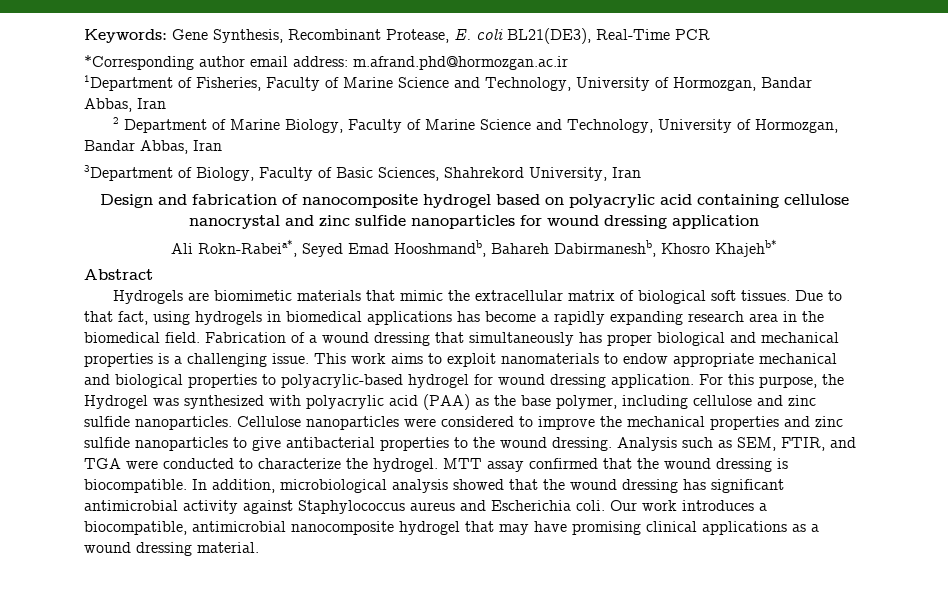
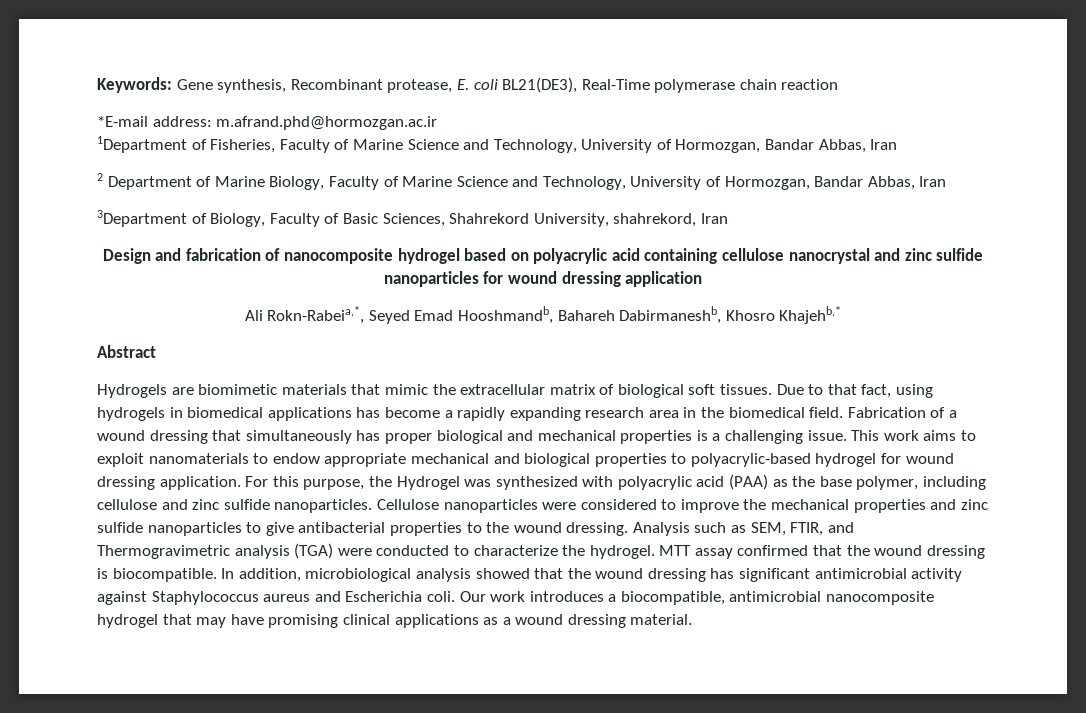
[213,29,449,43] Synthesis, Recombinant Protease, -> [217,79,453,93] synthesis, Recombinant protease,
[675,29,710,40] [84,55,288,70] PCR // *Corresponding author email -> [654,79,839,93] [97,116,148,127] polymerase chain reaction // *E-mail
(607, 174) none -> [613,213,697,227] shahrekord,
[198,239,297,257] Rokn-Rabeia*, -> [267,306,365,324] Rokn-Rabeia,*,
[715,239,777,257] Khajehb* -> [779,306,842,324] Khajehb,*
[84,458,121,469] TGA -> [97,543,334,559] Thermogravimetric analysis (TGA)

